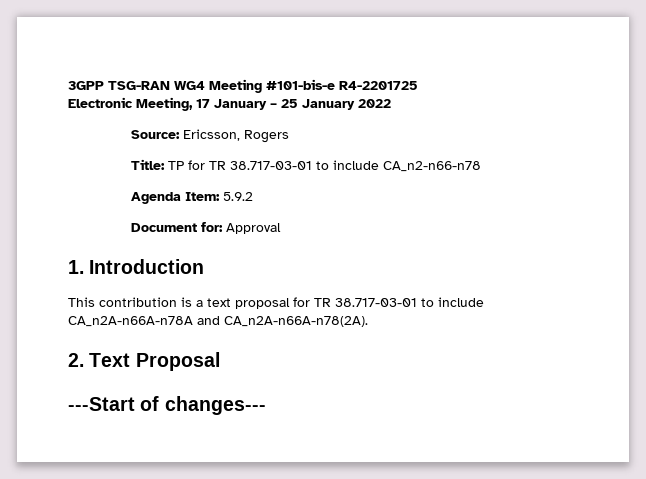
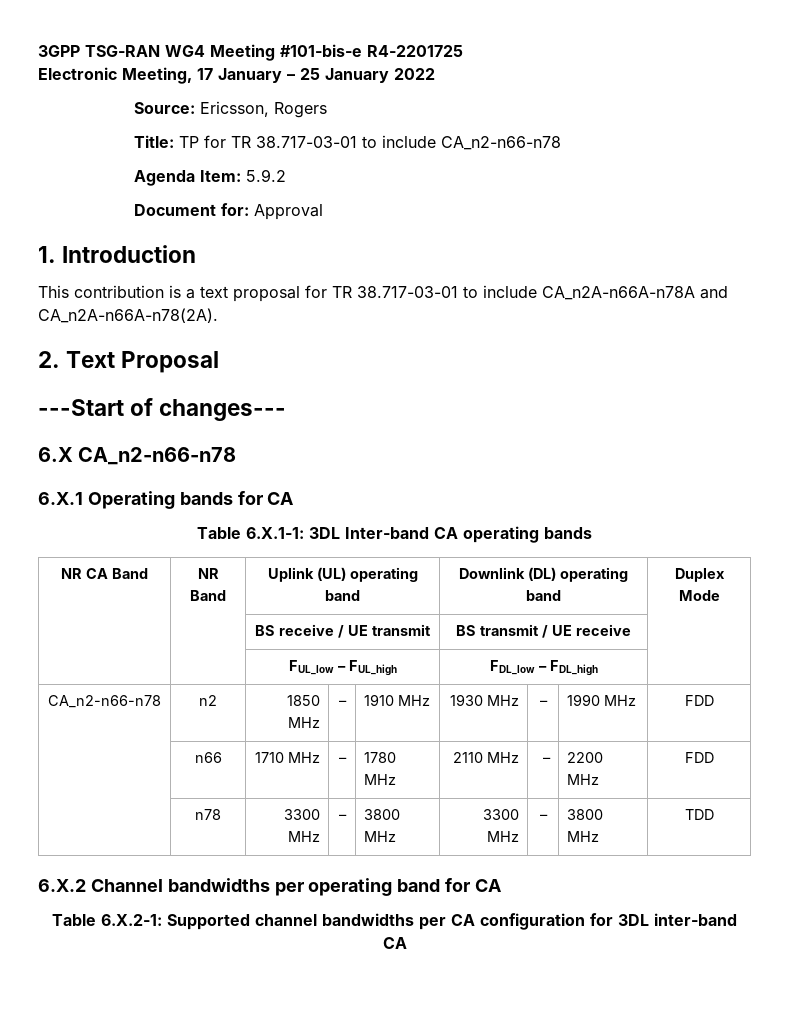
(266, 405) none -> [38,447,237,465] [38,491,294,509] [197,526,592,543] [61,568,148,579] [197,568,219,579] [190,590,226,601] [267,567,418,582] [325,590,360,601] [459,567,628,582] [526,590,561,601] [674,568,725,582] [678,590,720,601] [255,624,431,638] [456,624,631,638] [288,660,397,676] [489,660,598,676] [48,695,161,708] [199,695,217,706] [286,695,320,706] [287,717,320,728] [338,700,347,706] [364,694,431,706] [449,694,519,706] [539,700,548,706] [567,694,637,706] [684,695,714,706] [194,752,222,763] [254,752,320,763] [338,757,347,763] [364,752,397,763] [364,774,397,785] [452,752,519,763] [542,757,551,763] [567,752,604,763] [567,774,600,785] [684,752,714,763] [195,809,221,820] [283,809,320,820] [287,831,320,842] [338,814,347,820] [364,809,401,820] [364,831,397,842] [482,809,519,820] [486,831,519,842] [539,814,548,820] [567,809,604,820] [567,831,600,842] [684,809,714,820] [38,878,502,896] [52,913,737,930] [382,937,407,949] // 6.X CA_n2-n66-n78 // 6.X.1 Operating bands for CA // Table 6.X.1-1: 3DL Inter-band CA operating bands // NR CA Band | NR Band | Uplink (UL) operating band | Downlink (DL) operating band | Duplex Mode // | | BS receive / UE transmit | BS transmit / UE receive | // | | FUL_low – FUL_high | FDL_low – FDL_high | // CA_n2-n66-n78 | n2 | 1850 MHz | – | 1910 MHz | 1930 MHz | – | 1990 MHz | FDD // | n66 | 1710 MHz | – | 1780 MHz | 2110 MHz | – | 2200 MHz | FDD // | n78 | 3300 MHz | – | 3800 MHz | 3300 MHz | – | 3800 MHz | TDD // 6.X.2 Channel bandwidths per operating band for CA // Table 6.X.2-1: Supported channel bandwidths per CA configuration for 3DL inter-band CA

